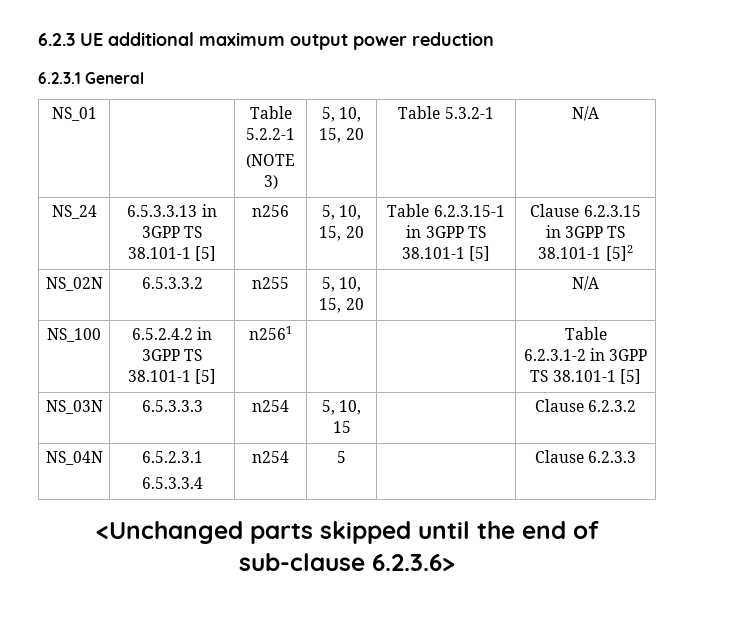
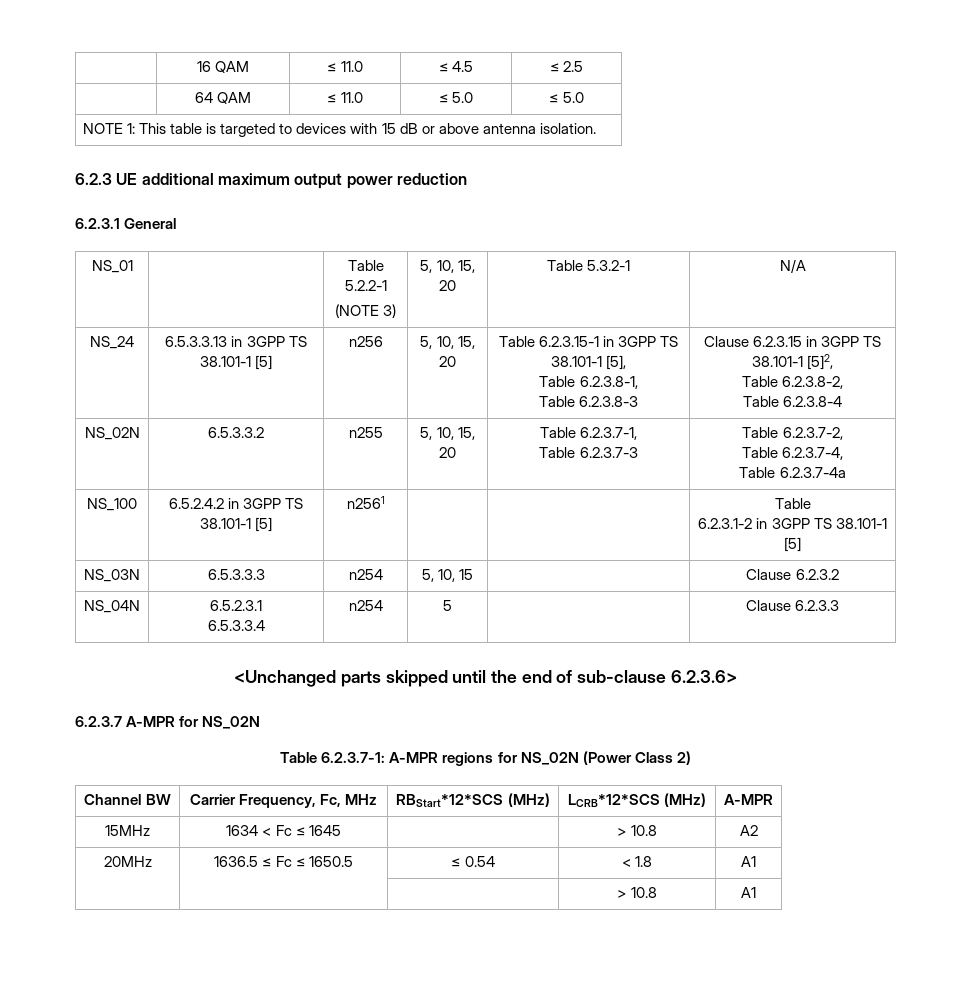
(38, 39) none -> [196,61,250,73] [327,61,363,72] [438,61,474,72] [549,61,584,72] [194,92,252,104] [327,92,363,103] [438,92,474,103] [549,92,584,103] [83,123,596,137] | 16 QAM | ≤ 11.0 | ≤ 4.5 | ≤ 2.5 // | 64 QAM | ≤ 11.0 | ≤ 5.0 | ≤ 5.0 // NOTE 1: This table is targeted to devices with 15 dB or above antenna isolation. //
[469,246,491,261] [5] -> [606,355,627,370] [539,376,638,389] [538,396,639,407] [5], // Table 6.2.3.8-1, // Table 6.2.3.8-3
[605,245,633,261] [5]2 -> [807,354,834,370] [741,376,844,389] [742,396,843,407] [5]2, // Table 6.2.3.8-2, // Table 6.2.3.8-4
[572,276,599,291] | N/A -> [539,427,638,440] [539,447,638,458] [742,427,843,440] [741,447,844,460] [739,467,846,478] Table 6.2.3.7-1, // Table 6.2.3.7-3 | Table 6.2.3.7-2, // Table 6.2.3.7-4, // Table 6.2.3.7-4a
(455, 562) none -> [75,716,261,729] [280,751,691,766] [84,794,171,805] [189,794,378,808] [396,793,550,807] [567,793,707,807] [724,794,773,805] [105,825,150,836] [226,825,341,836] [617,825,657,836] [739,825,758,836] [103,856,152,867] [214,856,353,867] [451,856,495,867] [621,856,653,867] [741,856,756,867] [617,887,657,898] [741,887,756,898] // 6.2.3.7 A-MPR for NS_02N // Table 6.2.3.7-1: A-MPR regions for NS_02N (Power Class 2) // Channel BW | Carrier Frequency, Fc, MHz | RBStart*12*SCS (MHz) | LCRB*12*SCS (MHz) | A-MPR // 15MHz | 1634 < Fc ≤ 1645 | | > 10.8 | A2 // 20MHz | 1636.5 ≤ Fc ≤ 1650.5 | ≤ 0.54 | < 1.8 | A1 // | | | > 10.8 | A1

